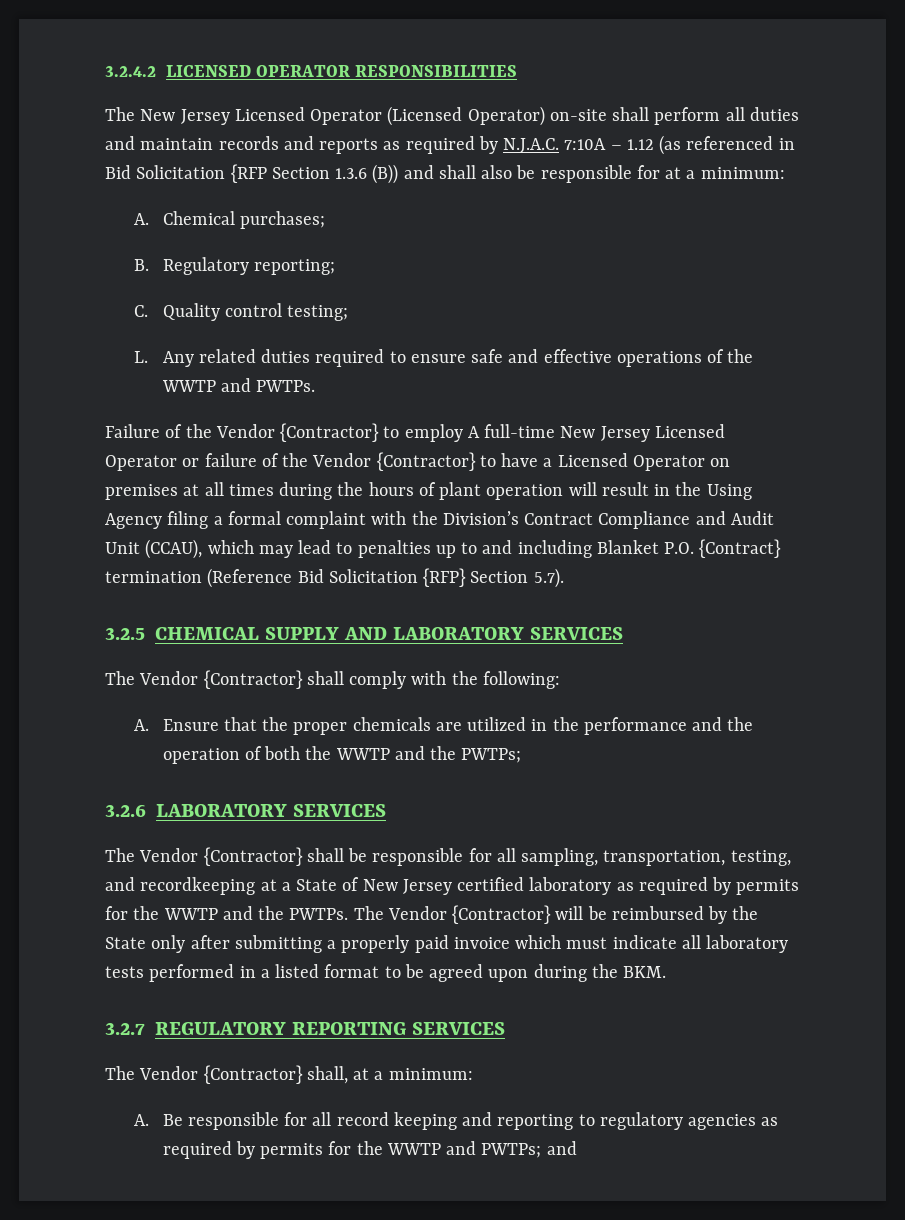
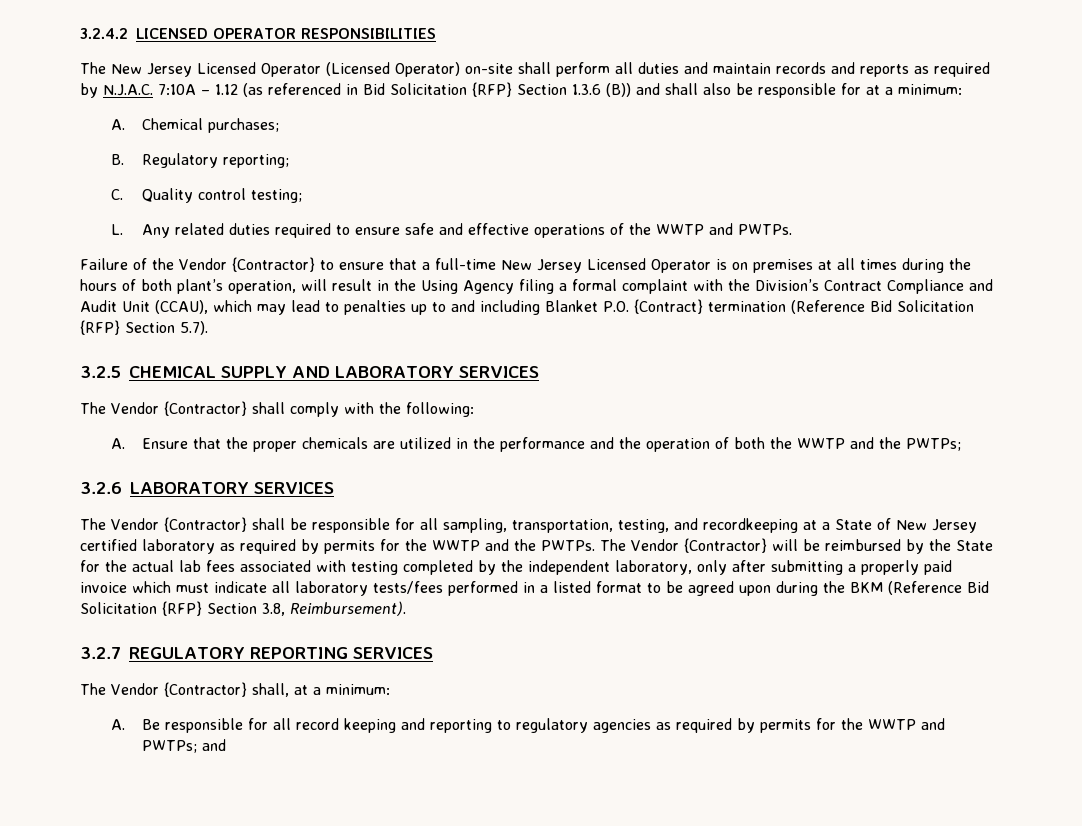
[230,164,267,183] {RFP -> [472,82,512,97] {RFP}
[404,424,480,442] employ A -> [339,258,430,270] ensure that a
[182,452,705,471] or failure of the Vendor {Contractor} to have a Licensed Operator -> [716,259,727,270] is
[439,482,564,500] plant operation -> [141,279,296,294] both plant’s operation,
(146, 943) none -> [80,560,692,575] for the actual lab fees associated with testing completed by the independent laboratory,
[105,966,144,978] tests -> [373,581,443,594] tests/fees
[623,966,667,978] BKM. -> [850,581,989,595] [80,601,406,616] BKM (Reference Bid Solicitation {RFP} Section 3.8, Reimbursement).

